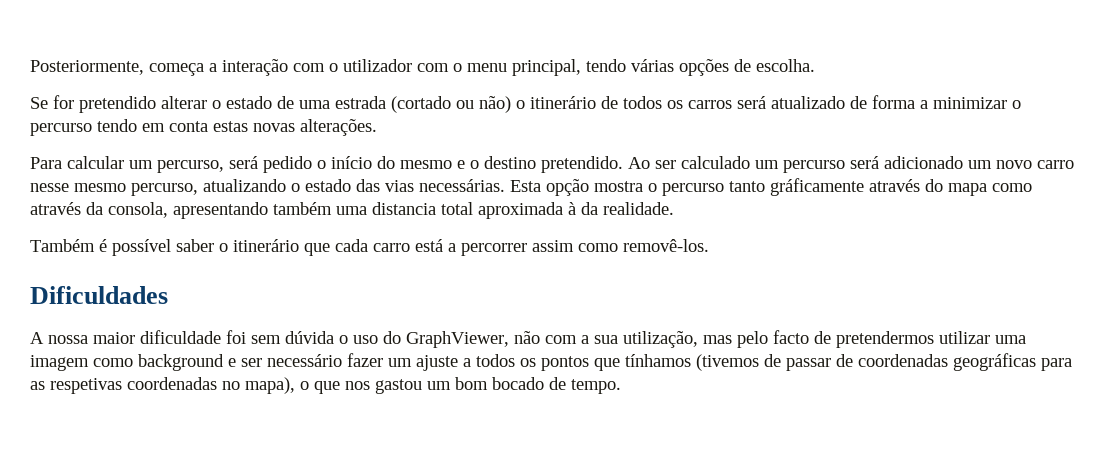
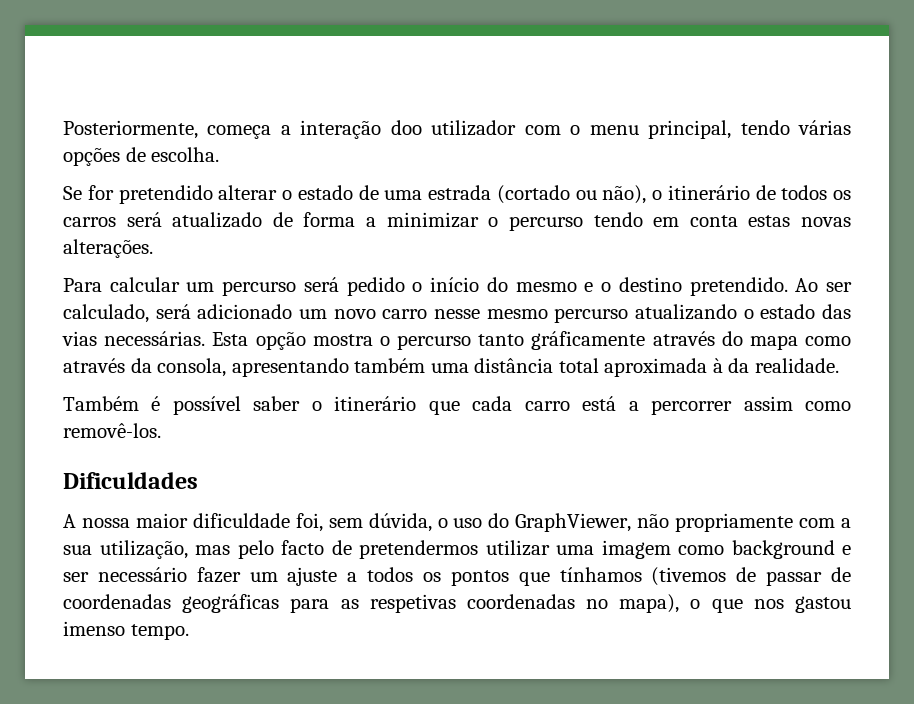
[293,63,338,72] com o -> [390,120,422,135] doo
[479,96,511,113] não) -> [602,185,647,204] não),
[157,160,224,173] percurso, -> [222,281,297,296] percurso
[681,156,845,173] calculado um percurso -> [63,304,149,323] calculado,
[131,183,198,196] percurso, -> [554,308,629,323] percurso
[372,202,436,215] distancia -> [474,358,554,373] distância
[226,330,334,344] foi sem dúvida -> [295,513,432,532] foi, sem dúvida,
(540, 337) none -> [675,513,794,532] propriamente
[427,377,566,390] um bom bocado de -> [63,621,125,636] imenso

